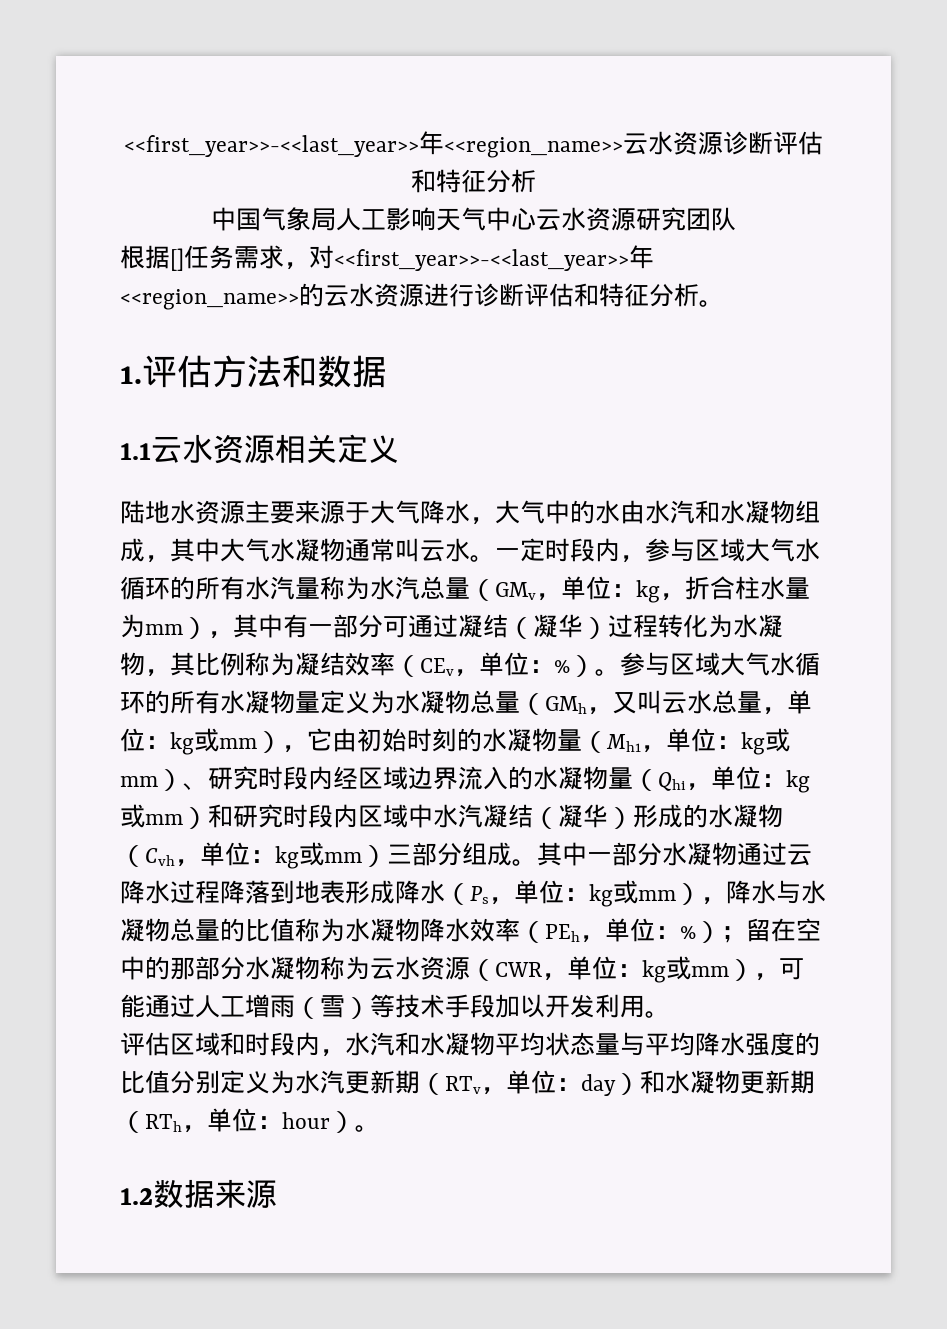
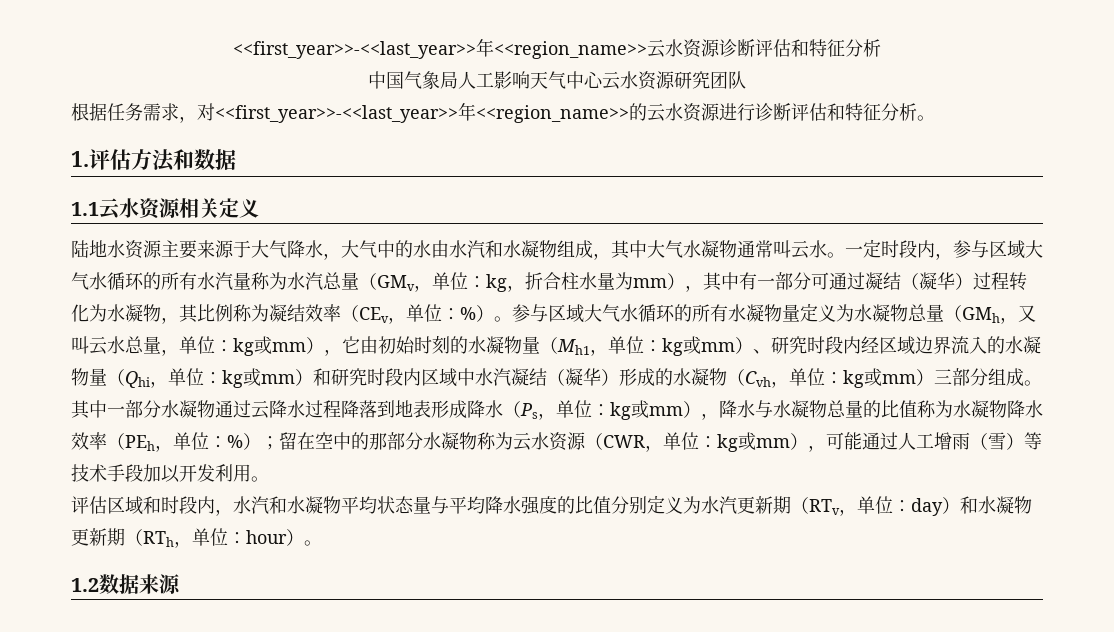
[170,248,184,271] [] -> (107, 112) none

